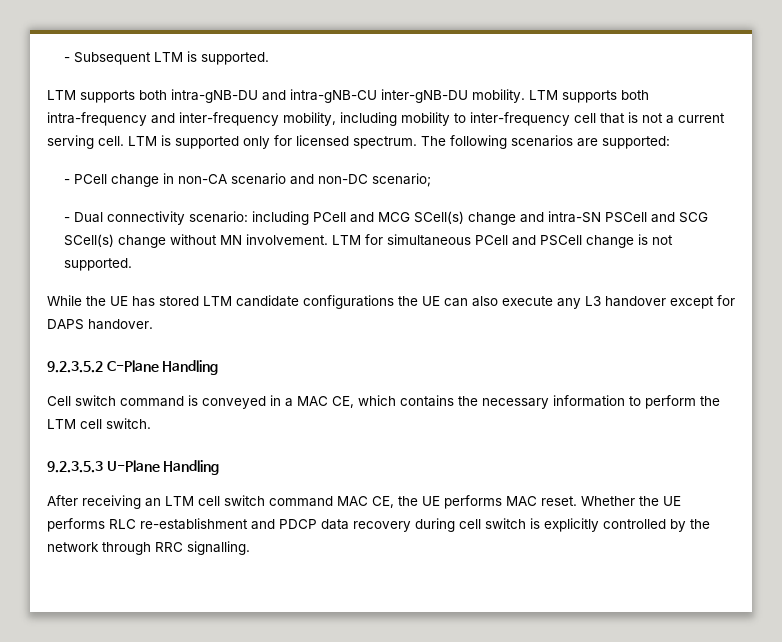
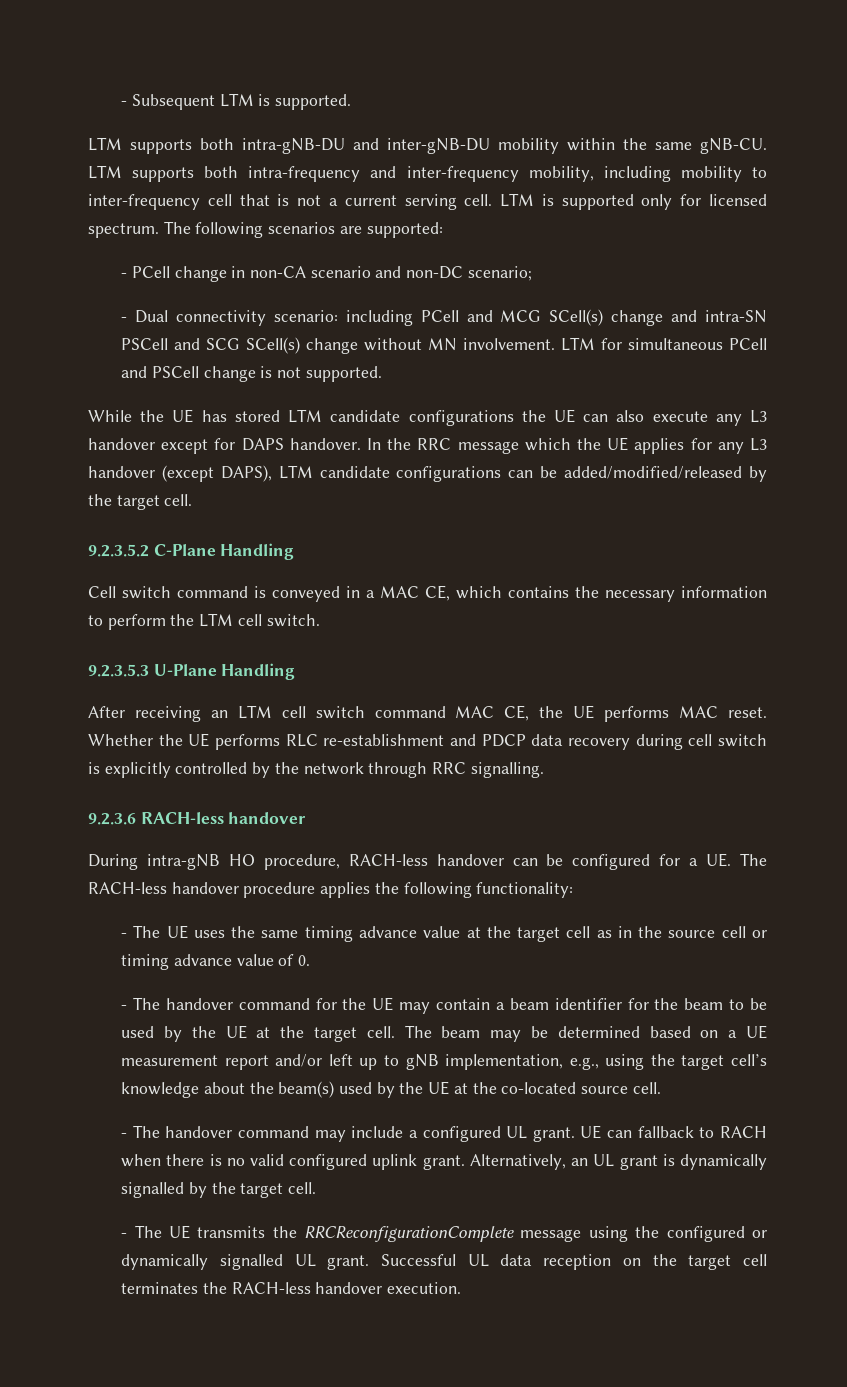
[290,89,525,103] intra-gNB-CU inter-gNB-DU mobility. -> [387,138,767,154] inter-gNB-DU mobility within the same gNB-CU.
(153, 324) none -> [366,437,768,454] [88,465,768,482] [88,494,193,510] In the RRC message which the UE applies for any L3 handover (except DAPS), LTM candidate configurations can be added/modified/released by the target cell.
(250, 548) none -> [88,812,307,825] [88,853,767,870] [88,882,574,898] [121,925,768,942] [121,954,311,970] [121,997,767,1014] [121,1025,767,1042] [121,1054,767,1070] [121,1081,661,1098] [121,1125,767,1142] [121,1154,767,1170] [121,1182,317,1198] [121,1225,767,1242] [121,1254,767,1270] [121,1282,462,1294] // 9.2.3.6 RACH-less handover // During intra-gNB HO procedure, RACH-less handover can be configured for a UE. The RACH-less handover procedure applies the following functionality: // - The UE uses the same timing advance value at the target cell as in the source cell or timing advance value of 0. // - The handover command for the UE may contain a beam identifier for the beam to be used by the UE at the target cell. The beam may be determined based on a UE measurement report and/or left up to gNB implementation, e.g., using the target cell’s knowledge about the beam(s) used by the UE at the co-located source cell. // - The handover command may include a configured UL grant. UE can fallback to RACH when there is no valid configured uplink grant. Alternatively, an UL grant is dynamically signalled by the target cell. // - The UE transmits the RRCReconfigurationComplete message using the configured or dynamically signalled UL grant. Successful UL data reception on the target cell terminates the RACH-less handover execution.

